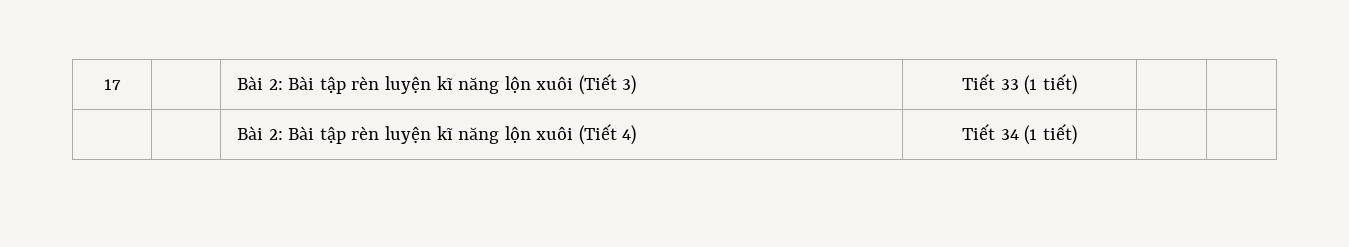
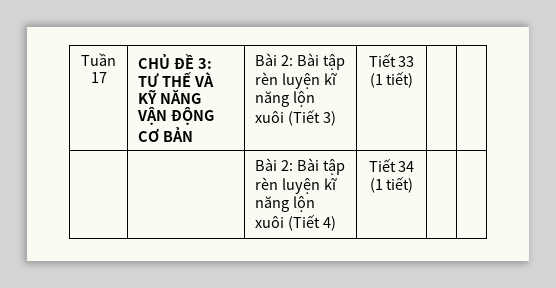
(103, 84) none -> [81,53,116,66] Tuần
(121, 84) none -> [138,53,213,69] [138,71,215,87] [138,89,202,104] [137,107,215,125] [138,127,194,142] CHỦ ĐỀ 3: TƯ THẾ VÀ KỸ NĂNG VẬN ĐỘNG CƠ BẢN

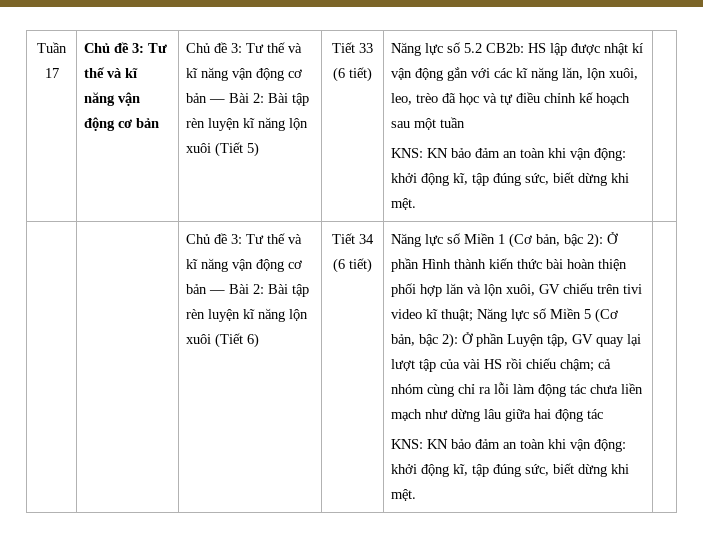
[138,53,213,69] [138,71,215,87] [138,89,202,104] [137,107,215,125] [138,127,194,142] CHỦ ĐỀ 3: TƯ THẾ VÀ KỸ NĂNG VẬN ĐỘNG CƠ BẢN | -> [84,42,168,53] [84,67,139,78] [84,92,141,106] [84,117,160,131] [186,42,303,53] [186,67,303,81] [186,93,226,103] Chủ đề 3: Tư thế và kĩ năng vận động cơ bản | Chủ đề 3: Tư thế và kĩ năng vận động cơ bản —
[323,111,337,126] 3) -> [247,142,260,157] 5)
[369,71,414,88] (1 tiết) | | // | | -> [333,67,372,82] [391,42,644,56] [391,67,639,81] [391,92,631,105] [391,117,466,130] [391,148,627,161] [391,172,630,186] [391,198,417,210] [186,233,303,244] [186,258,303,272] [186,284,226,294] (6 tiết) | Năng lực số 5.2 CB2b: HS lập được nhật kí vận động gắn với các kĩ năng lăn, lộn xuôi, leo, trèo đã học và tự điều chỉnh kế hoạch sau một tuần // KNS: KN bảo đảm an toàn khi vận động: khởi động kĩ, tập đúng sức, biết dừng khi mệt. | // | | Chủ đề 3: Tư thế và kĩ năng vận động cơ bản —
[323,216,337,231] 4) -> [247,333,260,348] 6)
[369,176,414,193] (1 tiết) | -> [333,258,372,273] [391,232,619,248] [391,258,628,272] [391,283,643,297] [391,308,619,323] [391,332,642,348] [391,358,612,372] [391,382,644,397] [391,409,604,422] [391,439,627,452] [391,463,630,477] [391,489,417,501] (6 tiết) | Năng lực số Miền 1 (Cơ bản, bậc 2): Ở phần Hình thành kiến thức bài hoàn thiện phối hợp lăn và lộn xuôi, GV chiếu trên tivi video kĩ thuật; Năng lực số Miền 5 (Cơ bản, bậc 2): Ở phần Luyện tập, GV quay lại lượt tập của vài HS rồi chiếu chậm; cả nhóm cùng chỉ ra lỗi làm động tác chưa liền mạch như dừng lâu giữa hai động tác // KNS: KN bảo đảm an toàn khi vận động: khởi động kĩ, tập đúng sức, biết dừng khi mệt.

